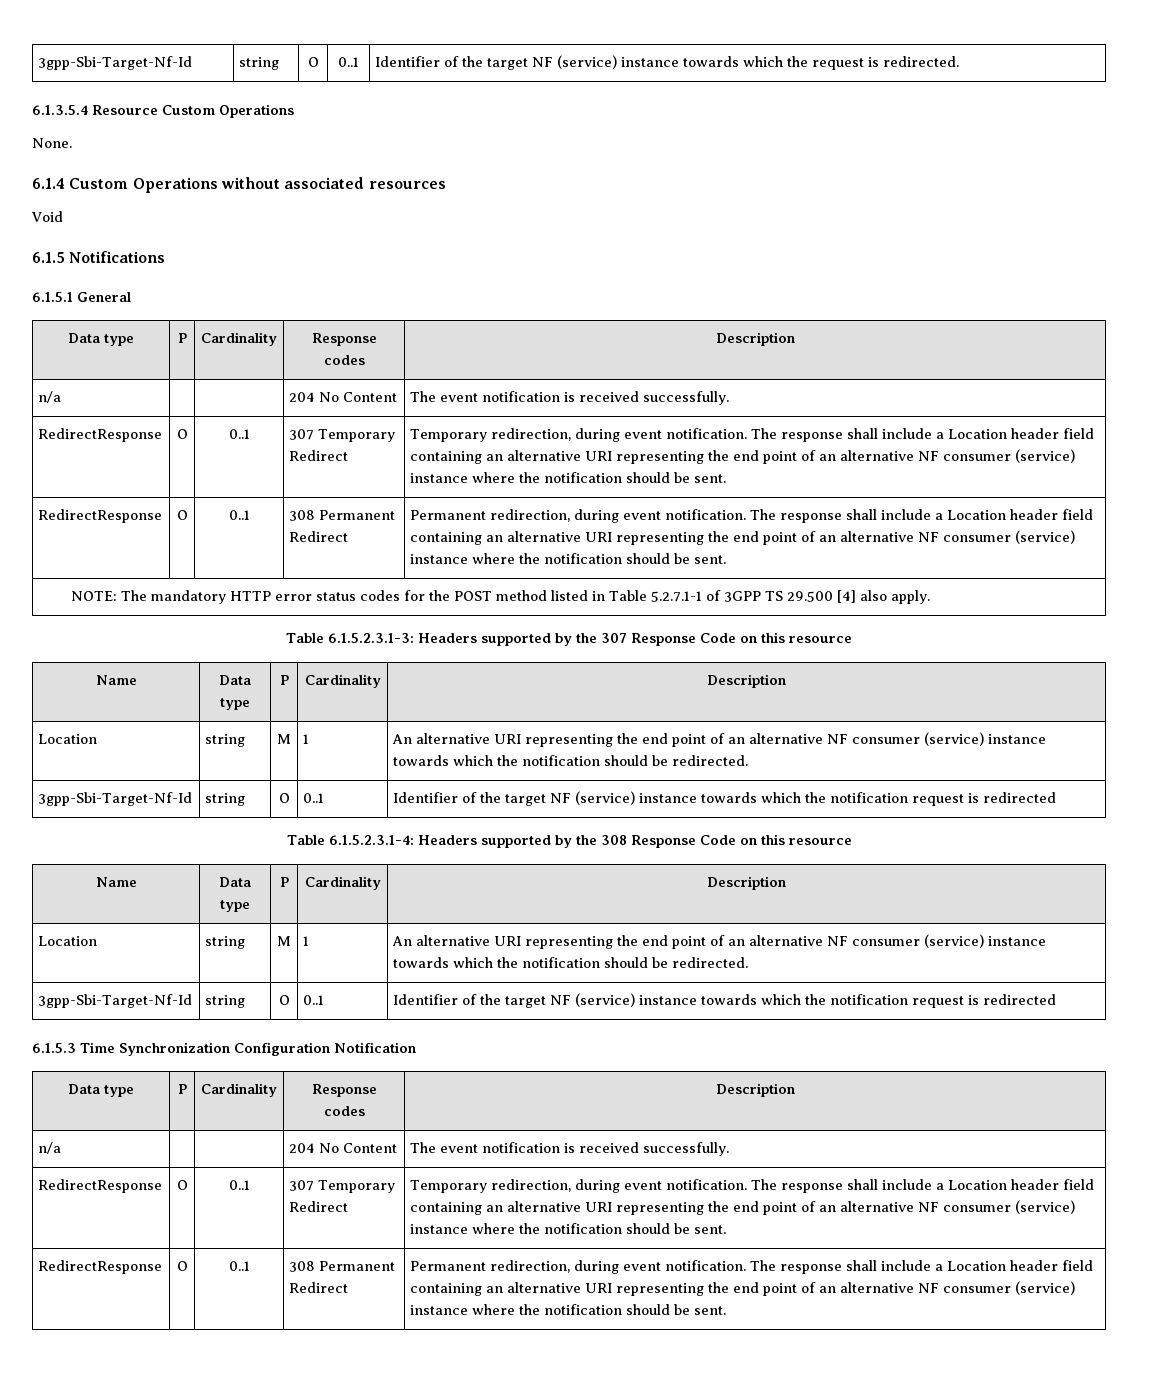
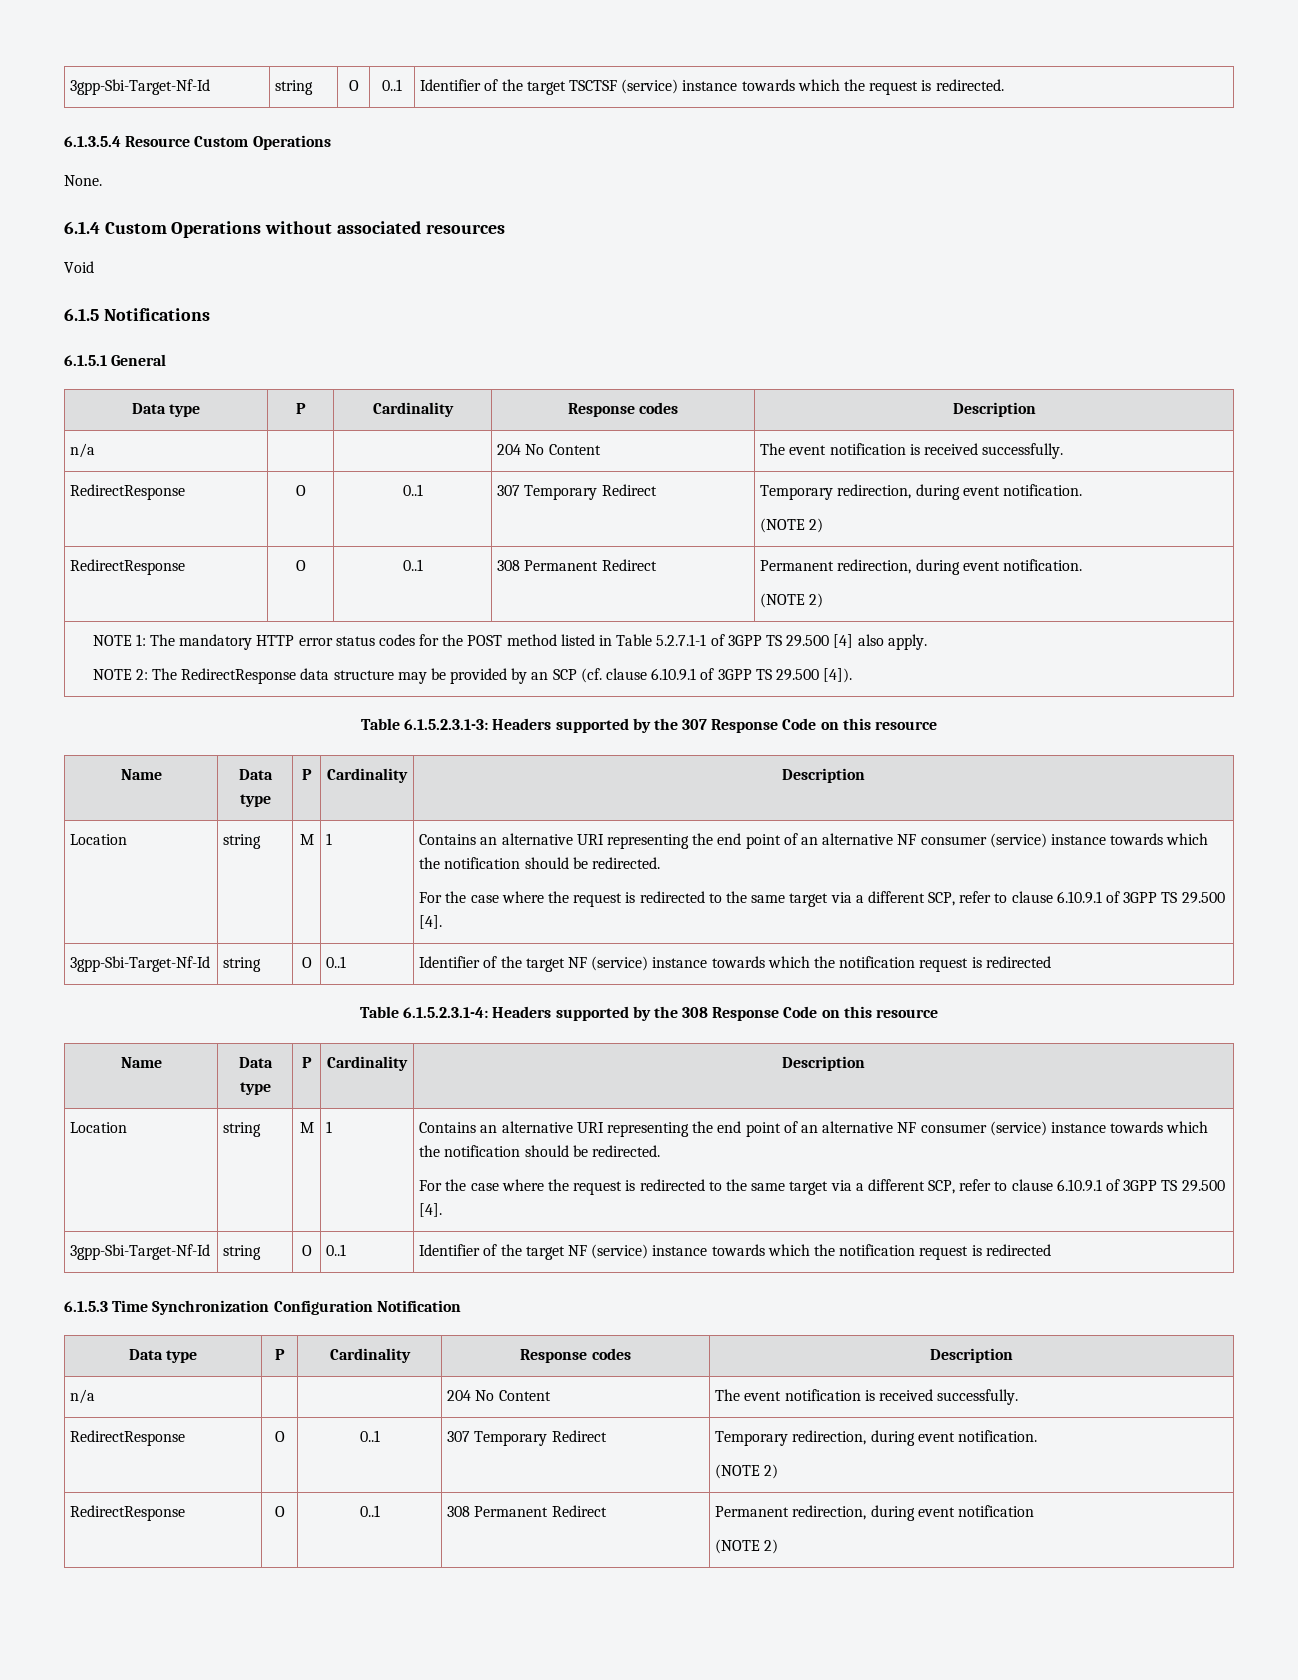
[38,56,193,70] [239,57,280,70] [307,57,319,67] [338,57,359,67] [375,56,554,70] 3gpp-Sbi-Target-Nf-Id | string | O | 0..1 | Identifier of the target NF -> [70,79,211,95] [275,80,314,95] [348,80,359,91] [382,79,402,91] [420,79,618,95] 3gpp-Sbi-Target-Nf-Id | string | O | 0..1 | Identifier of the target TSCTSF
[751,428,1095,442] [410,449,1076,464] [410,472,727,483] The response shall include a Location header field containing an alternative URI representing the end point of an alternative NF consumer (service) instance where the notification should be sent. -> [760,518,824,533] // (NOTE 2)
[750,509,1094,523] [410,530,1076,545] [410,553,727,564] [70,591,117,601] The response shall include a Location header field containing an alternative URI representing the end point of an alternative NF consumer (service) instance where the notification should be sent. // NOTE: -> [760,593,824,608] [92,634,146,646] // (NOTE 2) // NOTE 1:
(930, 597) none -> [92,668,853,684] // NOTE 2: The RedirectResponse data structure may be provided by an SCP (cf. clause 6.10.9.1 of 3GPP TS 29.500 [4]).
[392,734,413,744] An -> [419,834,498,845] Contains an
(749, 760) none -> [419,891,1225,907] [419,915,443,929] // For the case where the request is redirected to the same target via a different SCP, refer to clause 6.10.9.1 of 3GPP TS 29.500 [4].
[392,936,413,946] An -> [419,1122,498,1133] Contains an
(749, 962) none -> [419,1179,1225,1195] [419,1203,443,1217] // For the case where the request is redirected to the same target via a different SCP, refer to clause 6.10.9.1 of 3GPP TS 29.500 [4].
[751,1179,1095,1193] [410,1200,1076,1215] [410,1223,727,1234] The response shall include a Location header field containing an alternative URI representing the end point of an alternative NF consumer (service) instance where the notification should be sent. -> [715,1464,779,1479] // (NOTE 2)
[665,1260,1094,1274] [410,1281,1076,1296] [410,1304,727,1315] notification. The response shall include a Location header field containing an alternative URI representing the end point of an alternative NF consumer (service) instance where the notification should be sent. -> [958,1505,1035,1517] [715,1539,779,1554] notification // (NOTE 2)

